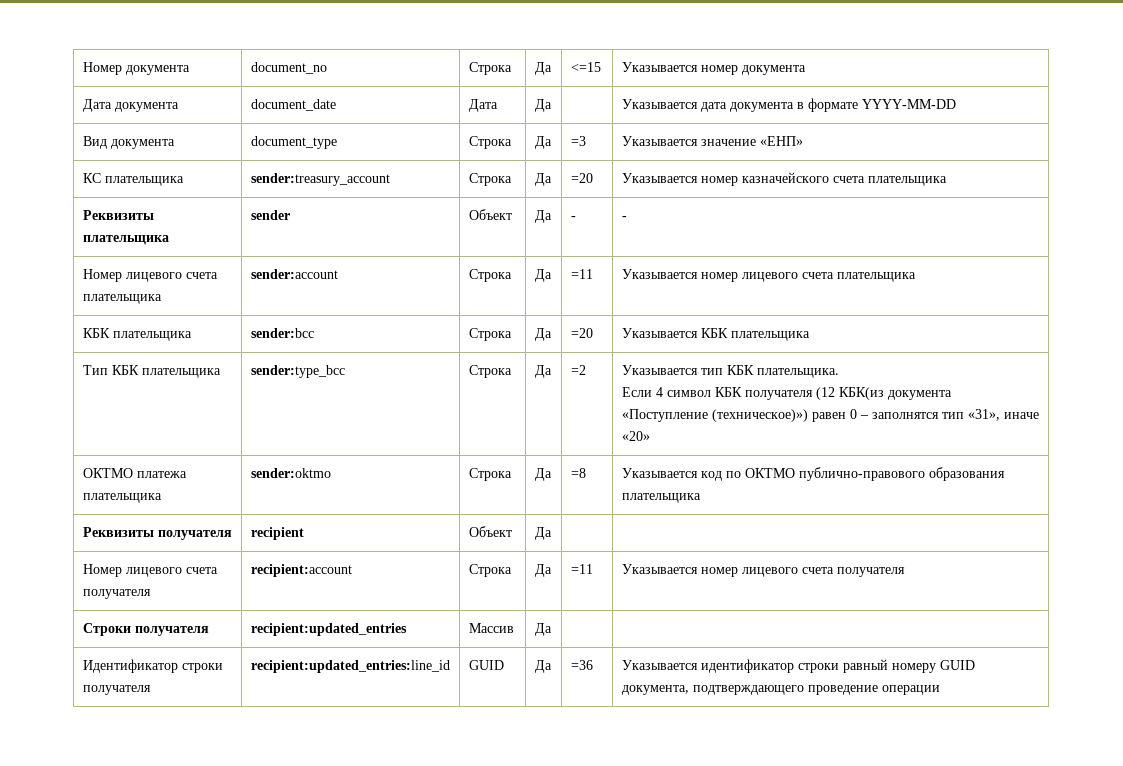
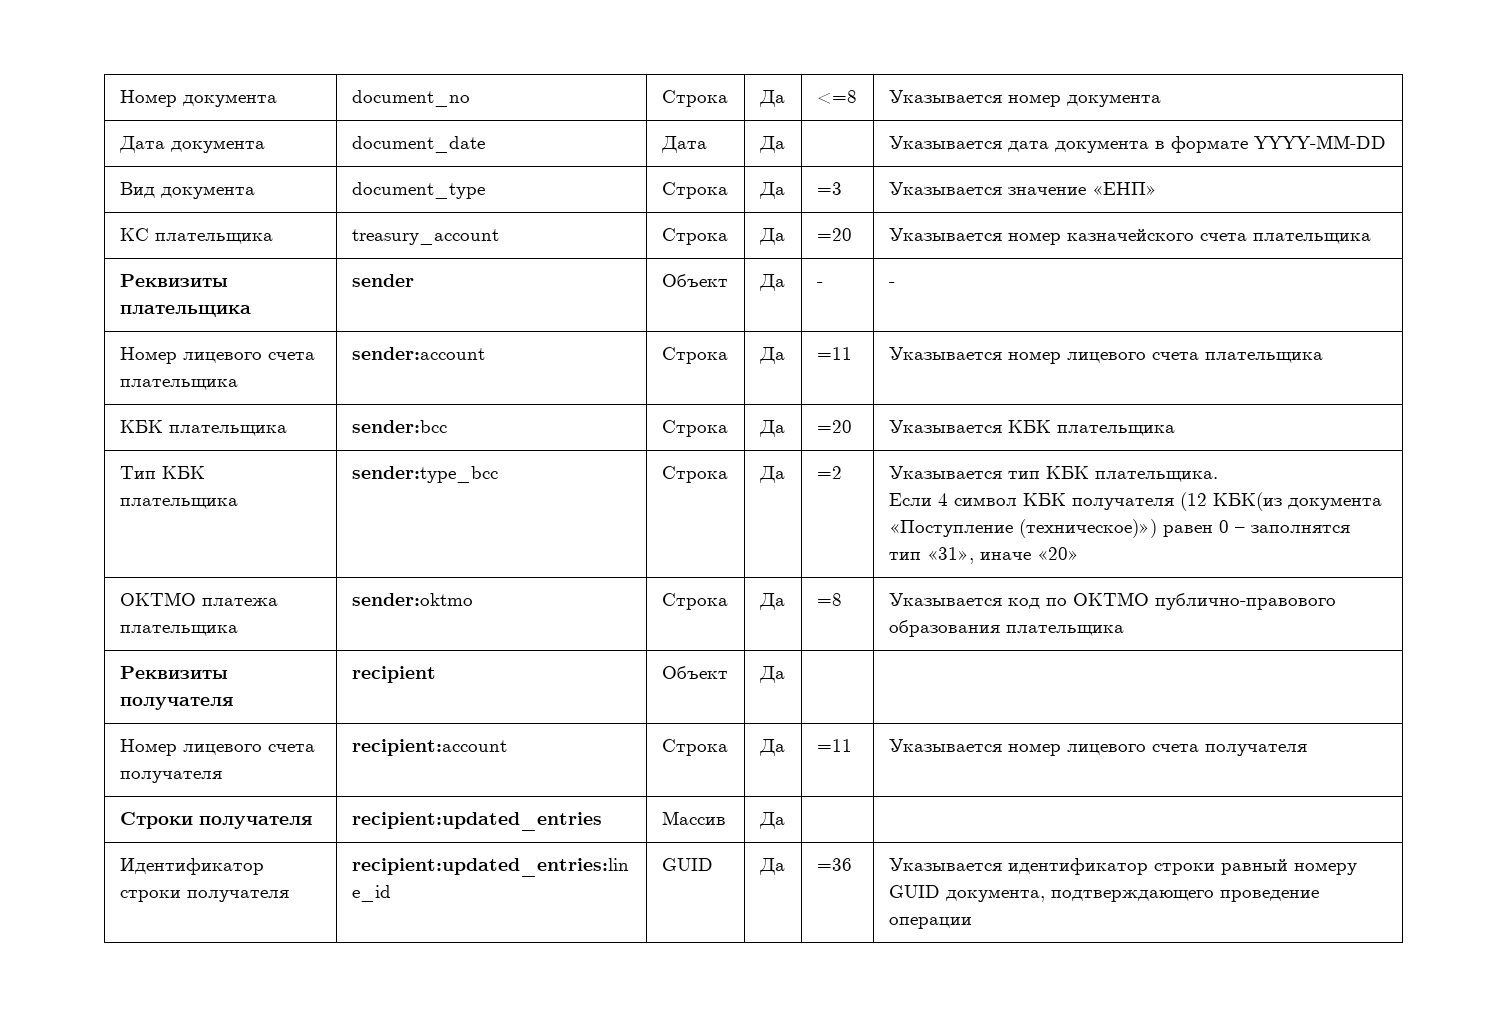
[570,62,601,72] <=15 -> [816,90,857,104] <=8
[250,173,390,186] sender:treasury_account -> [351,229,499,245] treasury_account

